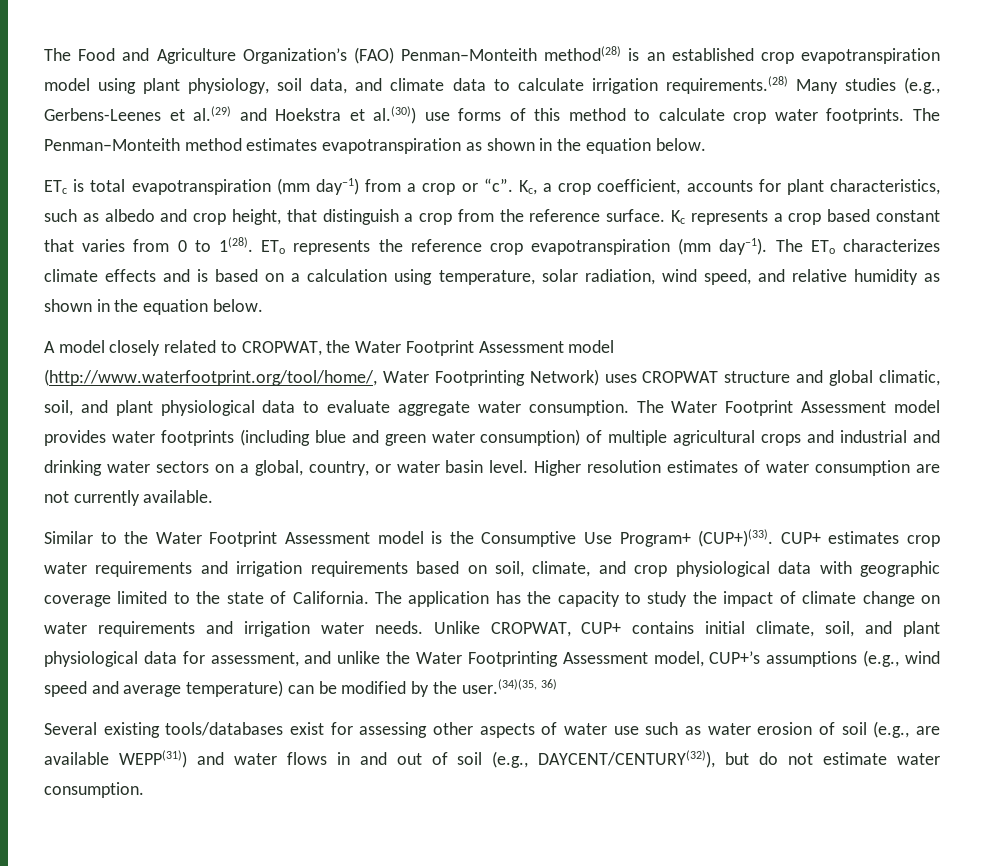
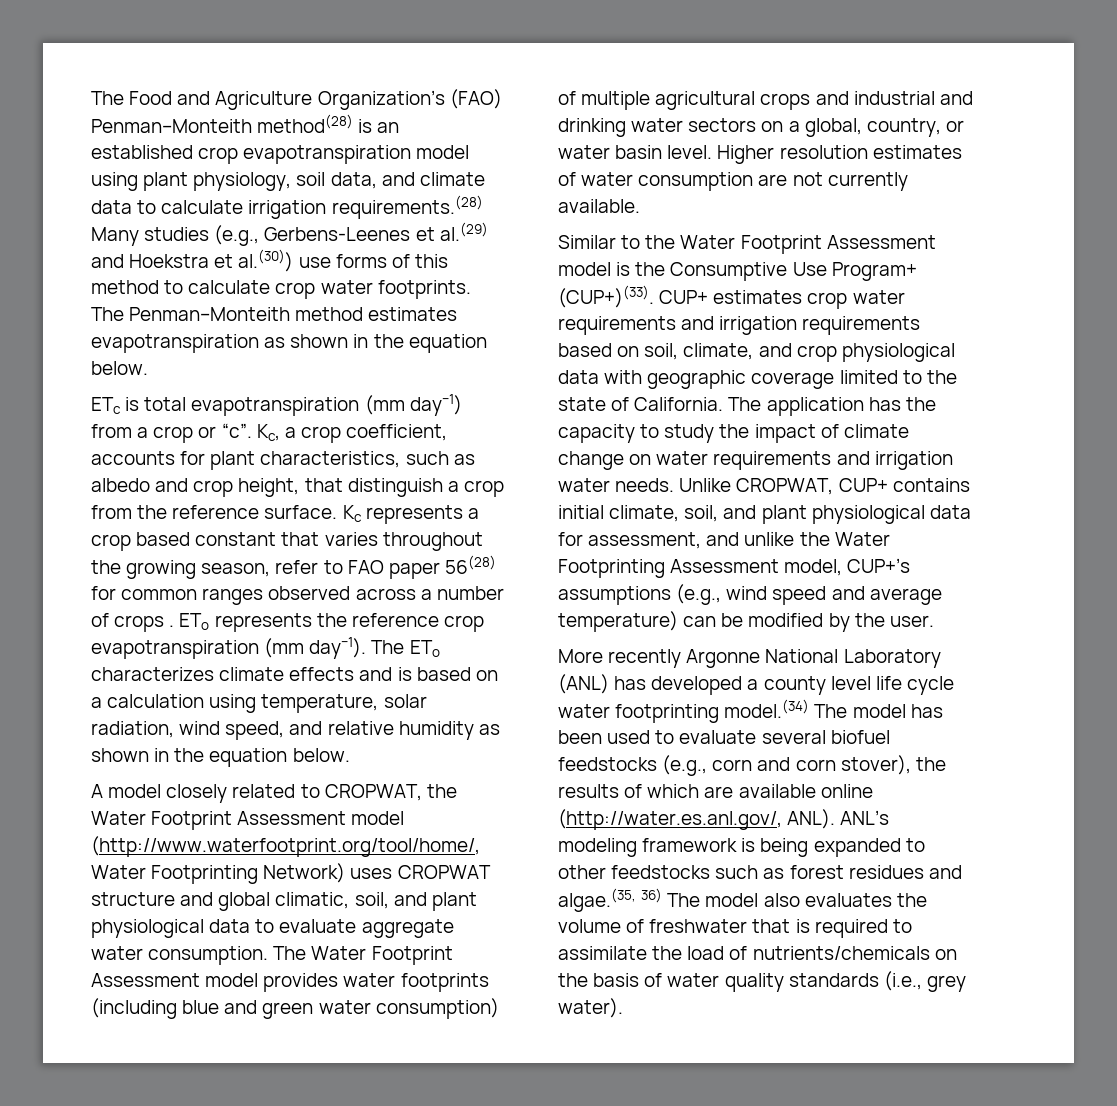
[133,237,253,252] from 0 to 1(28). -> [382,532,483,551] [91,555,496,579] [91,586,504,605] [91,613,175,632] throughout the growing season, refer to FAO paper 56(28) for common ranges observed across a number of crops .
[461,679,558,694] [44,721,940,738] [44,750,940,768] [44,782,144,798] user.(34)(35, 36) // Several existing tools/databases exist for assessing other aspects of water use such as water erosion of soil (e.g., are available WEPP(31)) and water flows in and out of soil (e.g., DAYCENT/CENTURY(32)), but do not estimate water consumption. -> [889,615,934,627] [558,649,941,668] [558,674,954,695] [558,699,943,723] [558,730,890,744] [558,755,946,776] [558,784,873,798] [558,809,890,830] [558,838,925,857] [558,865,962,879] [558,888,927,912] [558,919,912,938] [558,946,957,960] [558,971,966,992] [558,998,623,1018] user. // More recently Argonne National Laboratory (ANL) has developed a county level life cycle water footprinting model.(34) The model has been used to evaluate several biofuel feedstocks (e.g., corn and corn stover), the results of which are available online (http://water.es.anl.gov/, ANL). ANL’s modeling framework is being expanded to other feedstocks such as forest residues and algae.(35, 36) The model also evaluates the volume of freshwater that is required to assimilate the load of nutrients/chemicals on the basis of water quality standards (i.e., grey water).

